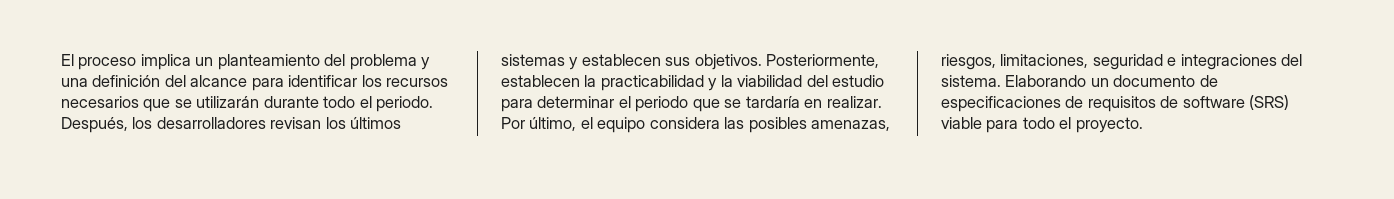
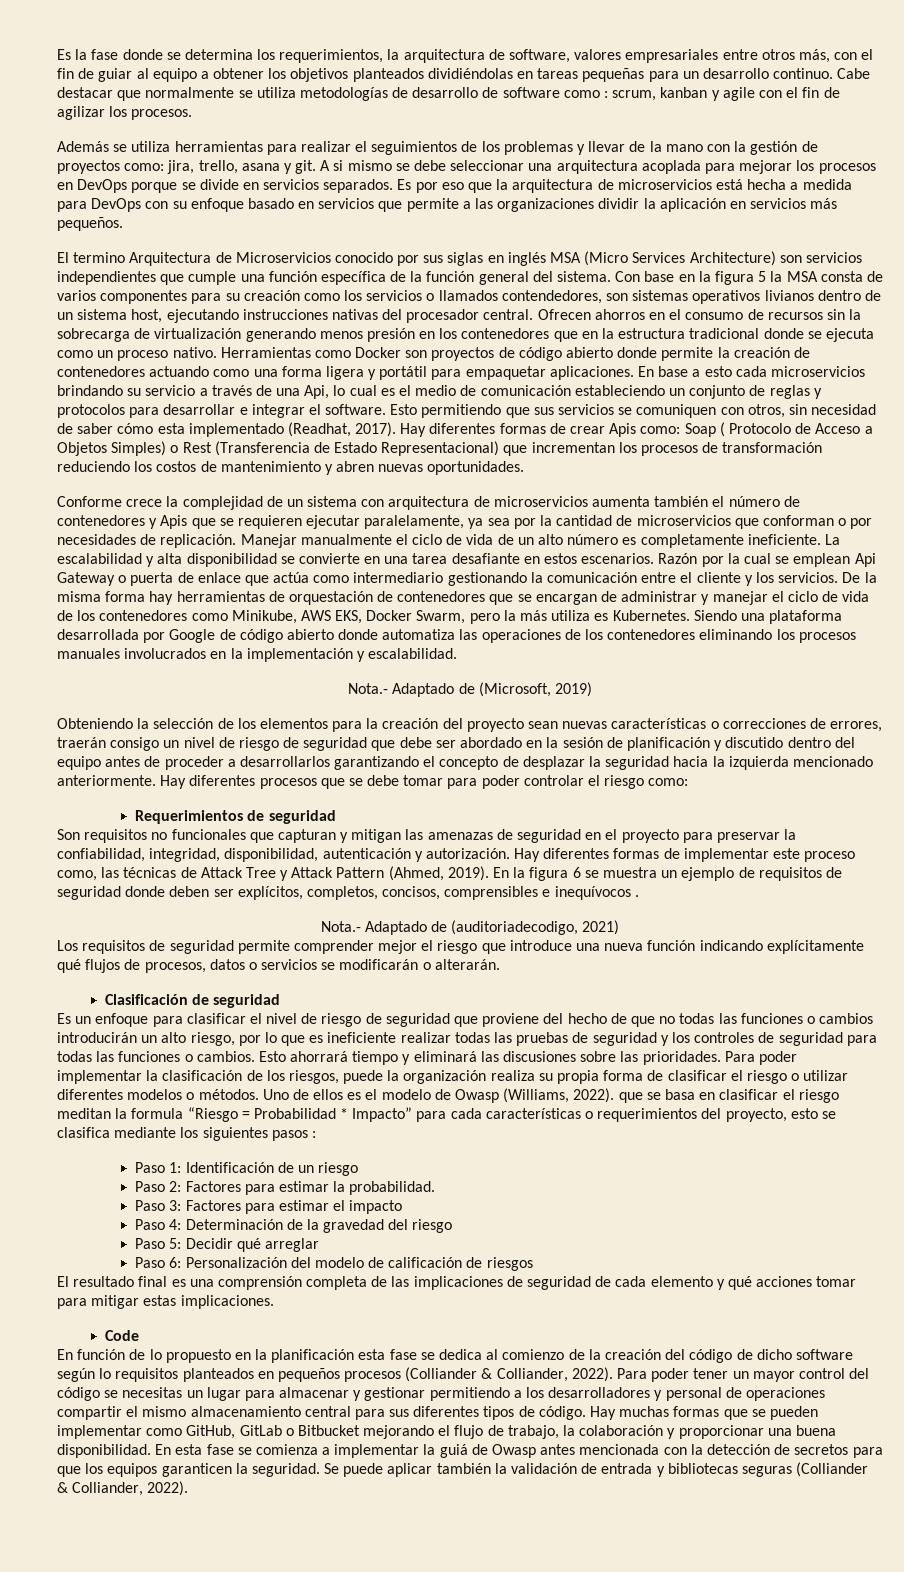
[61,54,431,70] [61,75,449,91] [61,96,434,112] [61,117,402,133] [501,54,880,70] [501,75,885,91] [501,96,882,112] [501,117,891,133] [941,54,1303,70] [941,75,1218,87] [941,95,1290,112] [941,117,1143,133] El proceso implica un planteamiento del problema y una definición del alcance para identificar los recursos necesarios que se utilizarán durante todo el periodo. Después, los desarrolladores revisan los últimos sistemas y establecen sus objetivos. Posteriormente, establecen la practicabilidad y la viabilidad del estudio para determinar el periodo que se tardaría en realizar. Por último, el equipo considera las posibles amenazas, riesgos, limitaciones, seguridad e integraciones del sistema. Elaborando un documento de especificaciones de requisitos de software (SRS) viable para todo el proyecto. -> [57,49,874,63] [57,68,871,82] [57,87,840,101] [57,106,193,120] [57,141,818,155] [57,160,876,174] [57,179,852,193] [57,198,838,212] [57,217,123,231] [57,251,862,266] [57,271,883,285] [57,290,881,304] [57,309,862,323] [57,328,874,342] [57,347,810,361] [57,366,865,380] [57,385,822,399] [57,404,877,418] [57,422,873,437] [57,441,823,456] [57,461,525,475] [57,496,800,510] [57,515,873,529] [57,534,840,548] [57,553,876,567] [57,572,877,586] [57,591,870,605] [57,610,843,624] [57,629,856,643] [57,648,458,662] [348,682,592,697] [57,718,883,732] [57,737,855,751] [57,756,873,770] [57,775,689,789] [135,810,336,824] [57,829,797,843] [57,848,856,862] [57,866,842,881] [57,886,639,900] [320,920,620,935] [57,940,864,954] [57,959,500,973] [104,994,280,1008] [57,1013,874,1027] [57,1032,877,1046] [57,1051,797,1065] [57,1070,849,1084] [57,1088,839,1103] [57,1107,836,1122] [57,1127,316,1141] [135,1162,359,1176] [135,1181,436,1195] [135,1200,403,1214] [135,1219,453,1233] [135,1238,319,1252] [135,1257,533,1271] [57,1276,857,1290] [57,1295,274,1309] [104,1330,139,1341] [57,1349,853,1363] [57,1367,870,1382] [57,1387,825,1401] [57,1406,818,1420] [57,1425,836,1439] [57,1444,883,1458] [57,1462,869,1477] [57,1481,189,1496] Es la fase donde se determina los requerimientos, la arquitectura de software, valores empresariales entre otros más, con el fin de guiar al equipo a obtener los objetivos planteados dividiéndolas en tareas pequeñas para un desarrollo continuo. Cabe destacar que normalmente se utiliza metodologías de desarrollo de software como : scrum, kanban y agile con el fin de agilizar los procesos. // Además se utiliza herramientas para realizar el seguimientos de los problemas y llevar de la mano con la gestión de proyectos como: jira, trello, asana y git. A si mismo se debe seleccionar una arquitectura acoplada para mejorar los procesos en DevOps porque se divide en servicios separados. Es por eso que la arquitectura de microservicios está hecha a medida para DevOps con su enfoque basado en servicios que permite a las organizaciones dividir la aplicación en servicios más pequeños. // El termino Arquitectura de Microservicios conocido por sus siglas en inglés MSA (Micro Services Architecture) son servicios independientes que cumple una función específica de la función general del sistema. Con base en la figura 5 la MSA consta de varios componentes para su creación como los servicios o llamados contendedores, son sistemas operativos livianos dentro de un sistema host, ejecutando instrucciones nativas del procesador central. Ofrecen ahorros en el consumo de recursos sin la sobrecarga de virtualización generando menos presión en los contenedores que en la estructura tradicional donde se ejecuta como un proceso nativo. Herramientas como Docker son proyectos de código abierto donde permite la creación de contenedores actuando como una forma ligera y portátil para empaquetar aplicaciones. En base a esto cada microservicios brindando su servicio a través de una Api, lo cual es el medio de comunicación estableciendo un conjunto de reglas y protocolos para desarrollar e integrar el software. Esto permitiendo que sus servicios se comuniquen con otros, sin necesidad de saber cómo esta implementado (Readhat, 2017). Hay diferentes formas de crear Apis como: Soap ( Protocolo de Acceso a Objetos Simples) o Rest (Transferencia de Estado Representacional) que incrementan los procesos de transformación reduciendo los costos de mantenimiento y abren nuevas oportunidades. // Conforme crece la complejidad de un sistema con arquitectura de microservicios aumenta también el número de contenedores y Apis que se requieren ejecutar paralelamente, ya sea por la cantidad de microservicios que conforman o por necesidades de replicación. Manejar manualmente el ciclo de vida de un alto número es completamente ineficiente. La escalabilidad y alta disponibilidad se convierte en una tarea desafiante en estos escenarios. Razón por la cual se emplean Api Gateway o puerta de enlace que actúa como intermediario gestionando la comunicación entre el cliente y los servicios. De la misma forma hay herramientas de orquestación de contenedores que se encargan de administrar y manejar el ciclo de vida de los contenedores como Minikube, AWS EKS, Docker Swarm, pero la más utiliza es Kubernetes. Siendo una plataforma desarrollada por Google de código abierto donde automatiza las operaciones de los contenedores eliminando los procesos manuales involucrados en la implementación y escalabilidad. // Nota.- Adaptado de (Microsoft, 2019) // Obteniendo la selección de los elementos para la creación del proyecto sean nuevas características o correcciones de errores, traerán consigo un nivel de riesgo de seguridad que debe ser abordado en la sesión de planificación y discutido dentro del equipo antes de proceder a desarrollarlos garantizando el concepto de desplazar la seguridad hacia la izquierda mencionado anteriormente. Hay diferentes procesos que se debe tomar para poder controlar el riesgo como: // Requerimientos de seguridad // Son requisitos no funcionales que capturan y mitigan las amenazas de seguridad en el proyecto para preservar la confiabilidad, integridad, disponibilidad, autenticación y autorización. Hay diferentes formas de implementar este proceso como, las técnicas de Attack Tree y Attack Pattern (Ahmed, 2019). En la figura 6 se muestra un ejemplo de requisitos de seguridad donde deben ser explícitos, completos, concisos, comprensibles e inequívocos . // Nota.- Adaptado de (auditoriadecodigo, 2021) // Los requisitos de seguridad permite comprender mejor el riesgo que introduce una nueva función indicando explícitamente qué flujos de procesos, datos o servicios se modificarán o alterarán. // Clasificación de seguridad // Es un enfoque para clasificar el nivel de riesgo de seguridad que proviene del hecho de que no todas las funciones o cambios introducirán un alto riesgo, por lo que es ineficiente realizar todas las pruebas de seguridad y los controles de seguridad para todas las funciones o cambios. Esto ahorrará tiempo y eliminará las discusiones sobre las prioridades. Para poder implementar la clasificación de los riesgos, puede la organización realiza su propia forma de clasificar el riesgo o utilizar diferentes modelos o métodos. Uno de ellos es el modelo de Owasp (Williams, 2022). que se basa en clasificar el riesgo meditan la formula “Riesgo = Probabilidad * Impacto” para cada características o requerimientos del proyecto, esto se clasifica mediante los siguientes pasos : // Paso 1: Identificación de un riesgo // Paso 2: Factores para estimar la probabilidad. // Paso 3: Factores para estimar el impacto // Paso 4: Determinación de la gravedad del riesgo // Paso 5: Decidir qué arreglar // Paso 6: Personalización del modelo de calificación de riesgos // El resultado final es una comprensión completa de las implicaciones de seguridad de cada elemento y qué acciones tomar para mitigar estas implicaciones. // Code // En función de lo propuesto en la planificación esta fase se dedica al comienzo de la creación del código de dicho software según lo requisitos planteados en pequeños procesos (Colliander & Colliander, 2022). Para poder tener un mayor control del código se necesitas un lugar para almacenar y gestionar permitiendo a los desarrolladores y personal de operaciones compartir el mismo almacenamiento central para sus diferentes tipos de código. Hay muchas formas que se pueden implementar como GitHub, GitLab o Bitbucket mejorando el flujo de trabajo, la colaboración y proporcionar una buena disponibilidad. En esta fase se comienza a implementar la guiá de Owasp antes mencionada con la detección de secretos para que los equipos garanticen la seguridad. Se puede aplicar también la validación de entrada y bibliotecas seguras (Colliander & Colliander, 2022).

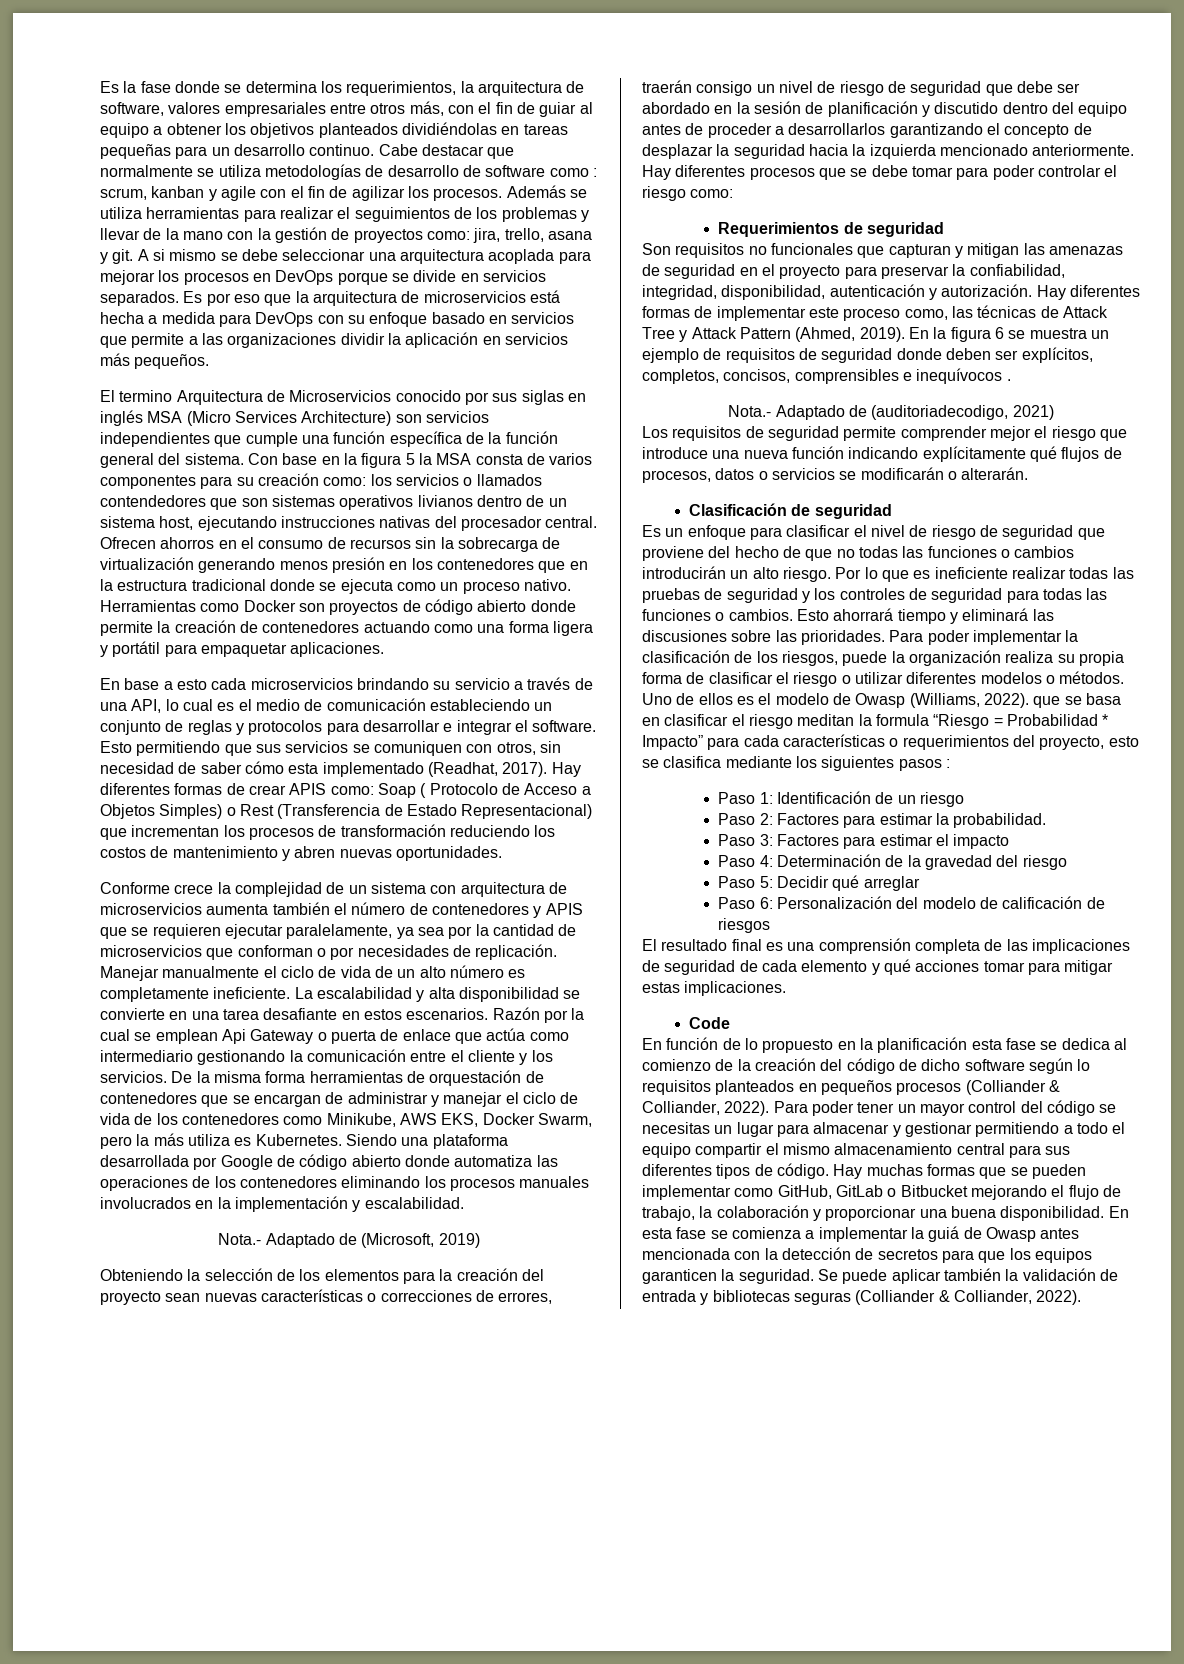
(193, 114) // -> (503, 194) none
[303,293,340,301] como -> [323,477,367,486] como:
[501,290,602,304] contendedores, -> [100,495,238,510] contendedores que
(634, 373) none -> (385, 649) //
[304,385,330,399] Api, -> [131,699,162,713] API,
[609,423,637,437] Apis -> [289,783,327,795] APIS
[160,515,188,529] Apis -> [545,903,583,915] APIS
[149,591,174,605] hay -> (306, 1077) none
[190,1032,261,1046] riesgo, por -> [782,567,862,582] riesgo. Por
[526,1387,825,1401] los desarrolladores y personal de operaciones -> [1076,1122,1126,1134] [642,1143,691,1158] todo el equipo

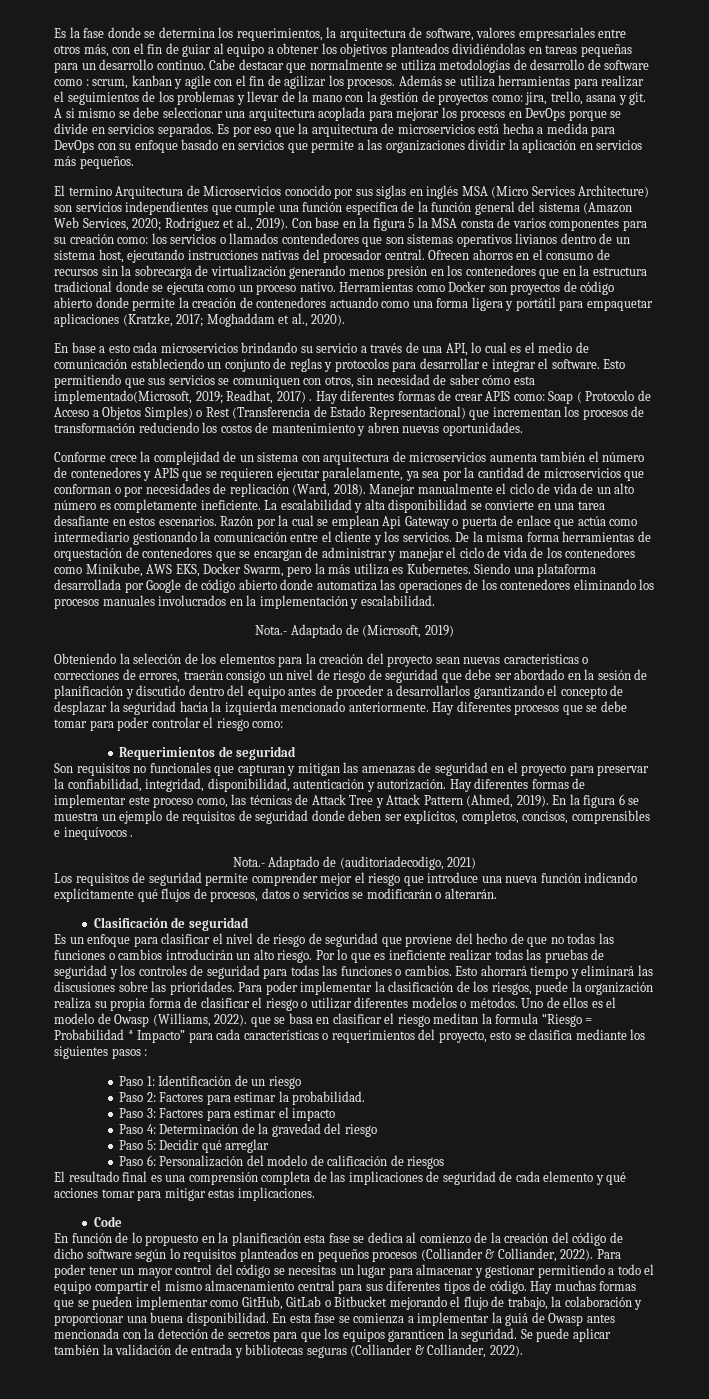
[184,453,244,465] sistema. -> [538,202,633,214] [54,217,289,231] sistema (Amazon Web Services, 2020; Rodríguez et al., 2019).
[290,642,385,657] aplicaciones. -> [54,313,346,327] aplicaciones (Kratzke, 2017; Moghaddam et al., 2020).
[322,762,548,777] implementado (Readhat, 2017). -> [54,390,313,404] implementado(Microsoft, 2019; Readhat, 2017) .
[475,944,558,960] replicación. -> [229,483,366,497] replicación (Ward, 2018).

